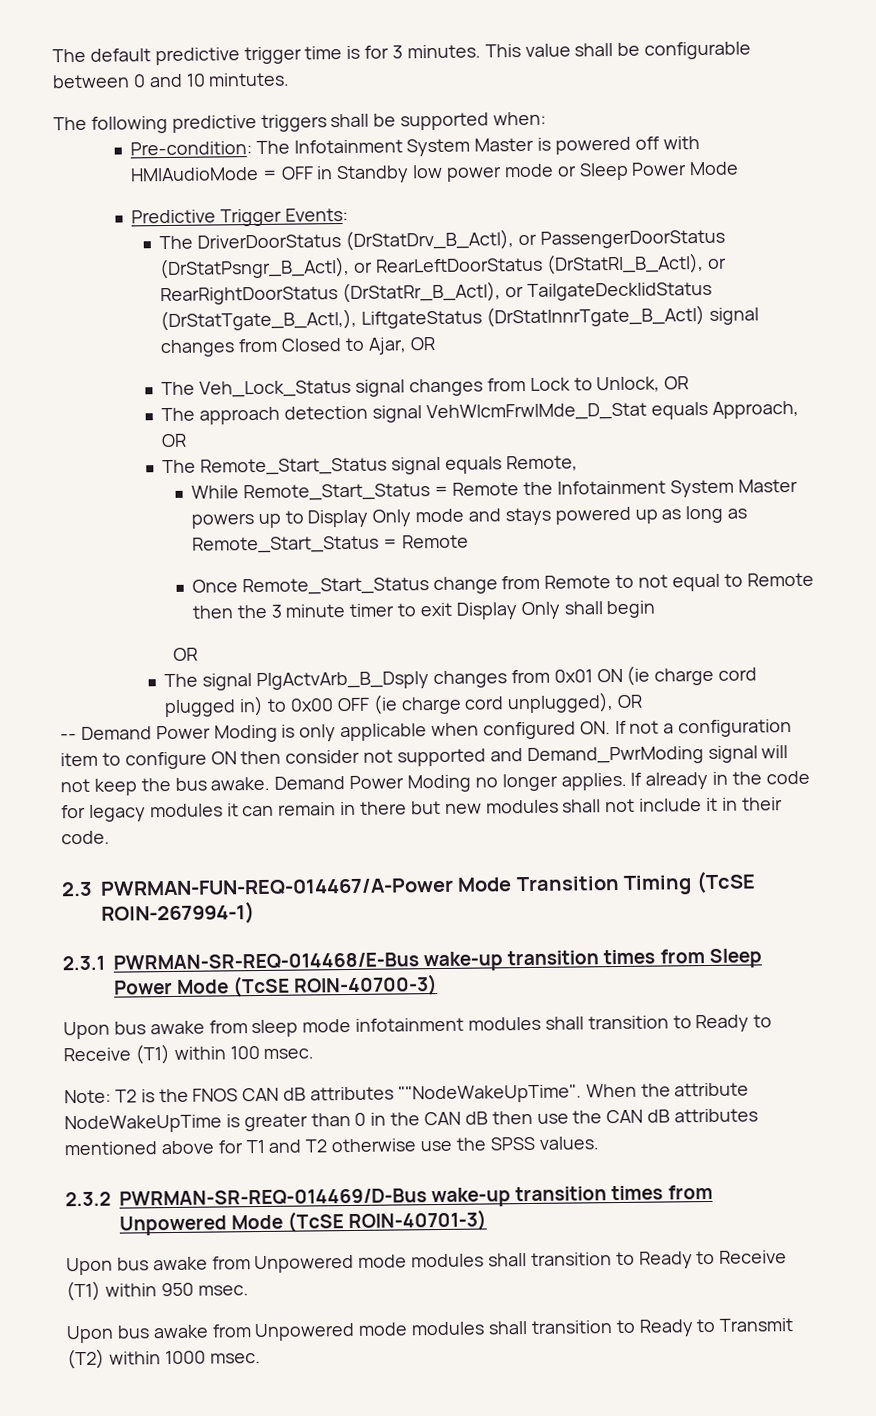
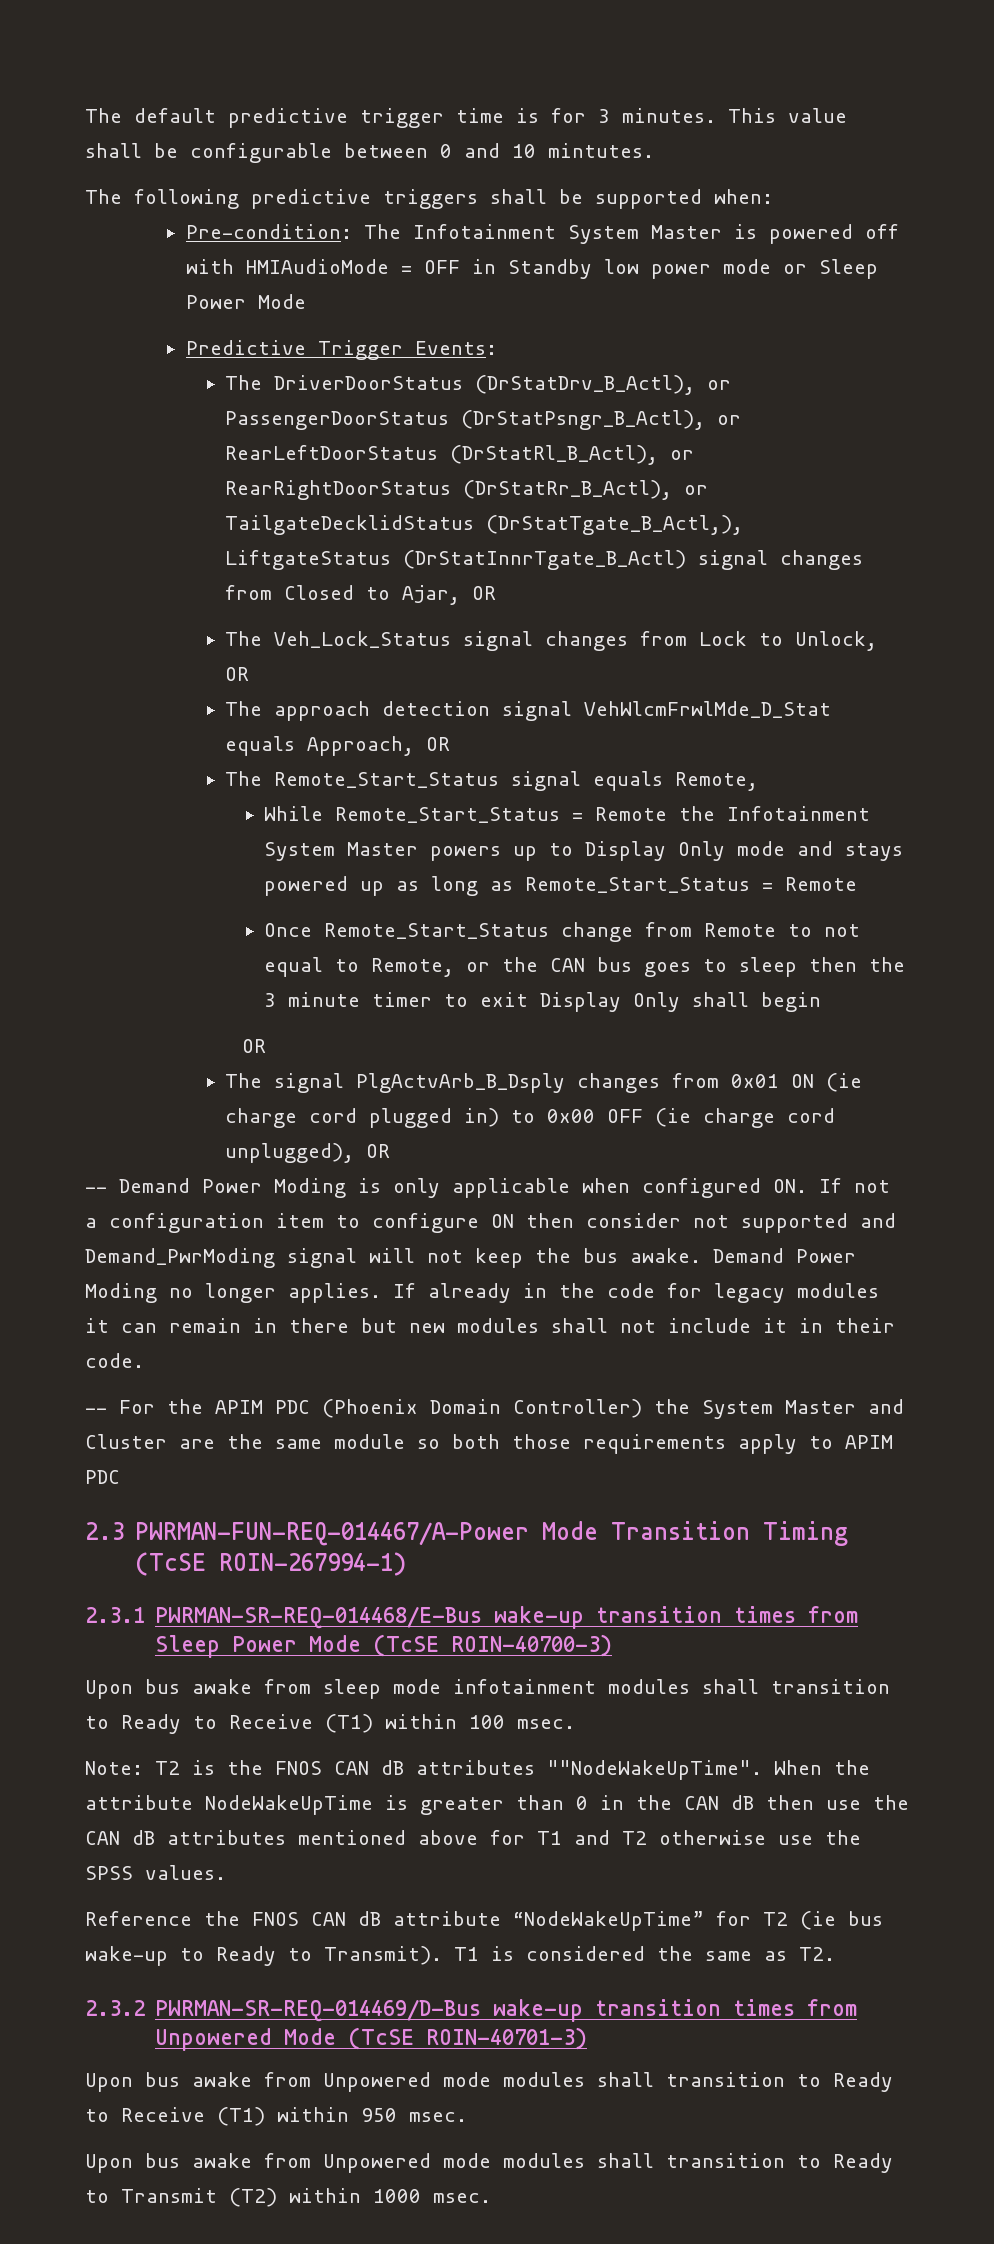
[746,572,814,587] Remote -> [371,957,798,977] Remote, or the CAN bus goes to sleep
(110, 837) none -> [85,1399,904,1419] [85,1434,893,1454] [85,1470,120,1484] // -- For the APIM PDC (Phoenix Domain Controller) the System Master and Cluster are the same module so both those requirements apply to APIM PDC
(599, 1143) none -> [85,1911,883,1931] [85,1946,835,1966] // Reference the FNOS CAN dB attribute “NodeWakeUpTime” for T2 (ie bus wake-up to Ready to Transmit). T1 is considered the same as T2.

